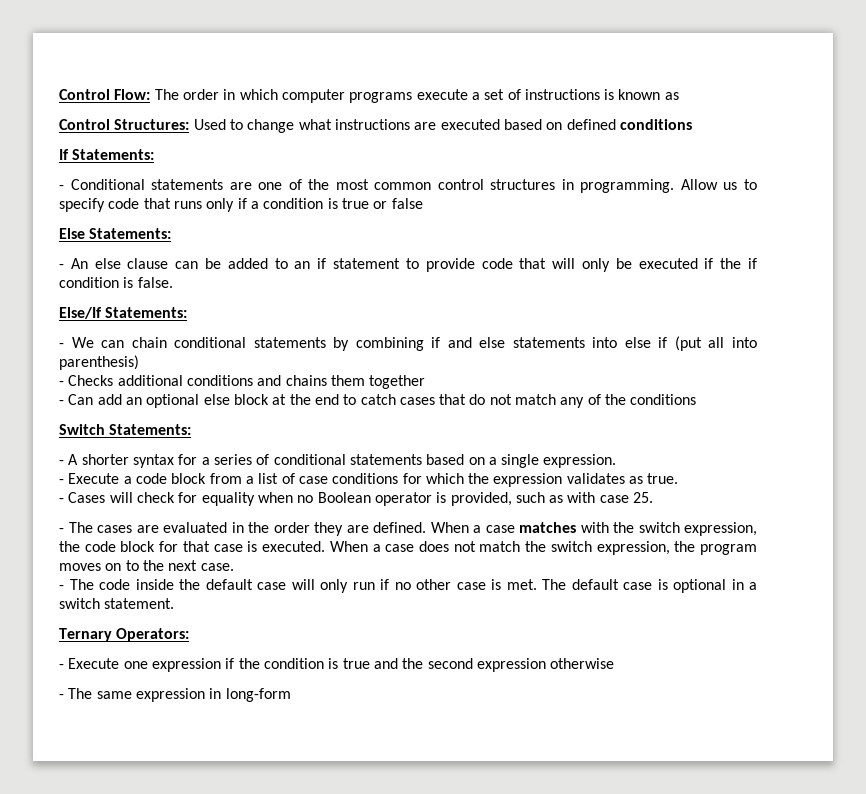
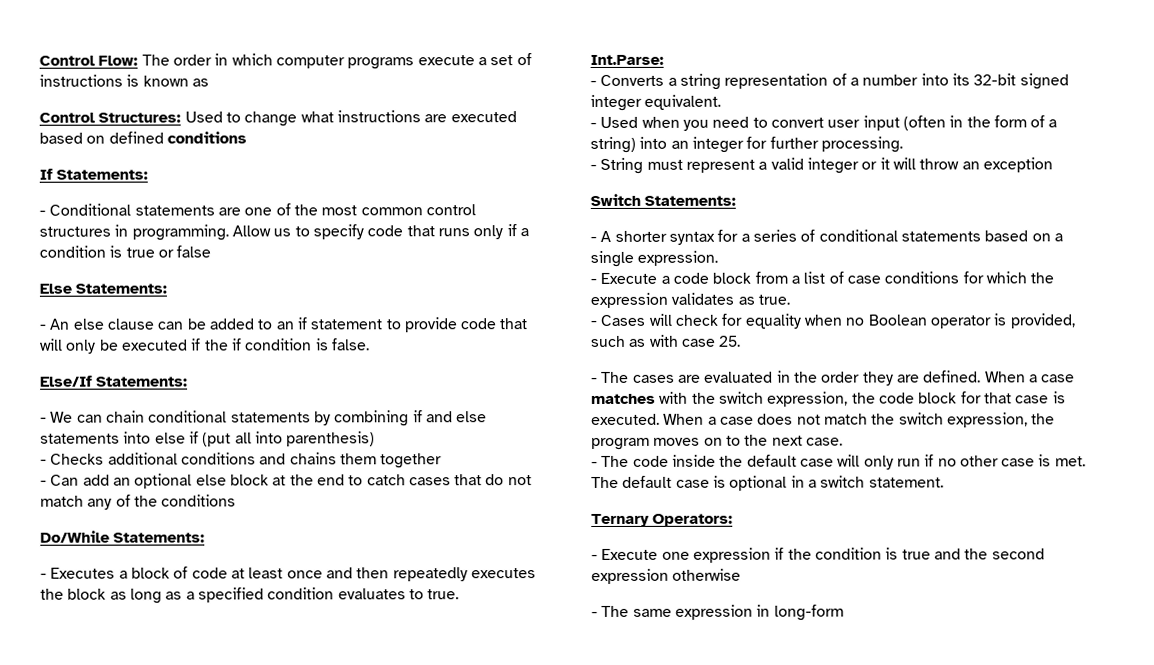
(697, 399) none -> [40,530,206,543] [40,566,536,582] [40,587,460,604] [590,54,664,65] [590,73,1069,90] [590,94,722,111] [590,115,1058,131] [590,136,903,153] [590,157,1053,174] // Do/While Statements: // - Executes a block of code at least once and then repeatedly executes the block as long as a specified condition evaluates to true. // Int.Parse: // - Converts a string representation of a number into its 32-bit signed integer equivalent. // - Used when you need to convert user input (often in the form of a string) into an integer for further processing. // - String must represent a valid integer or it will throw an exception

